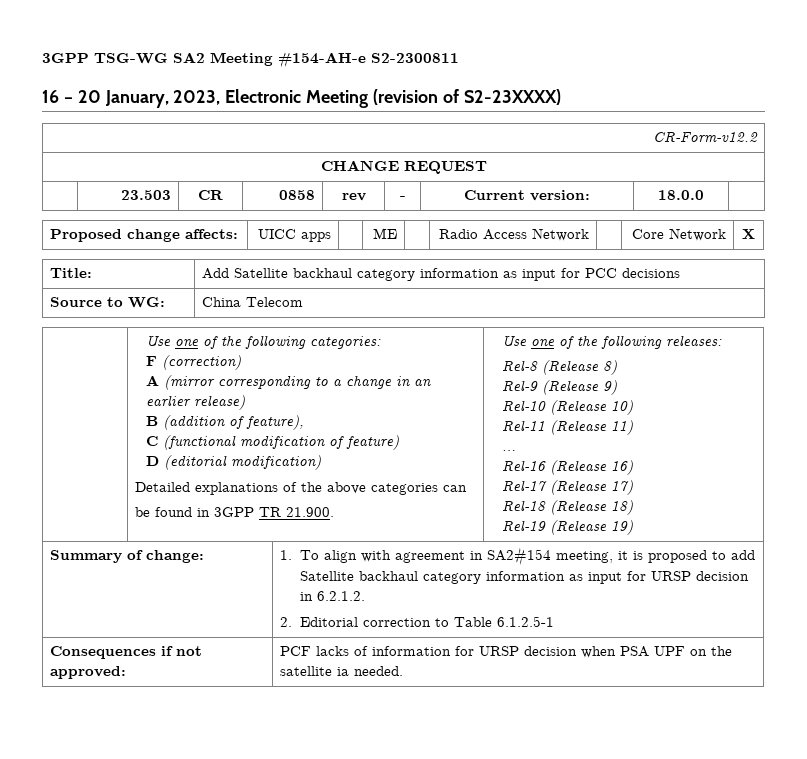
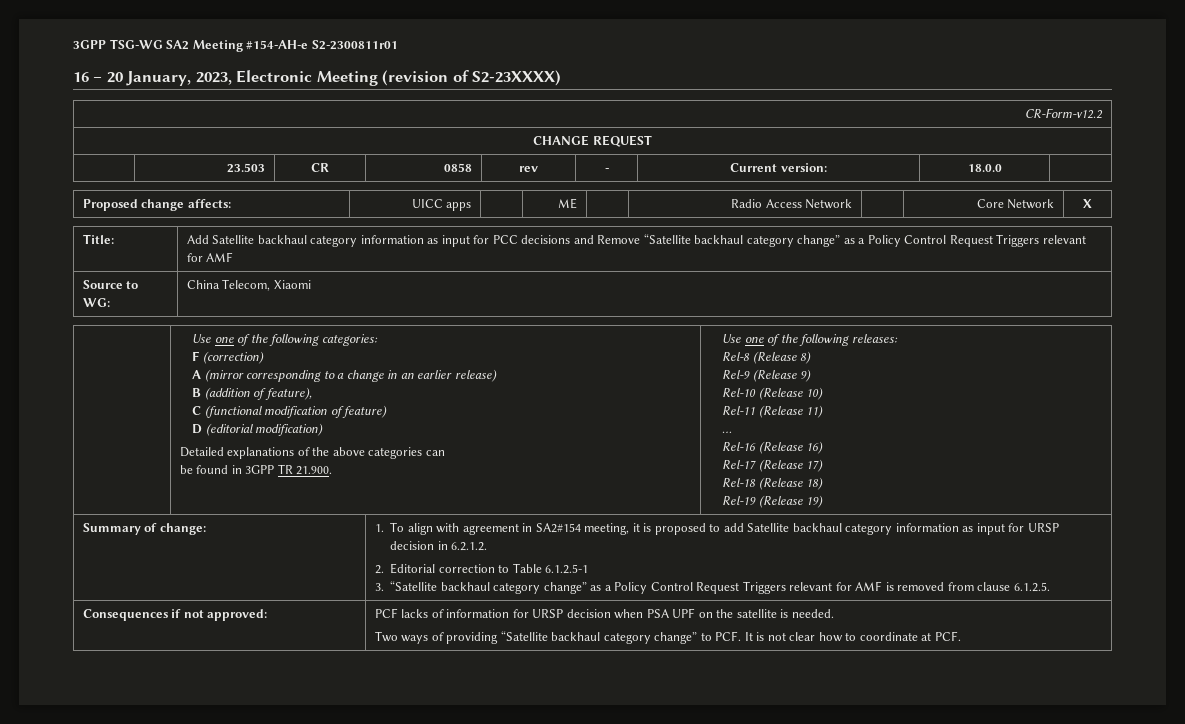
[371,53,459,63] S2-2300811 -> [311,40,398,50] S2-2300811r01
(681, 273) none -> [573,234,1086,247] [186,252,234,262] and Remove “Satellite backhaul category change” as a Policy Control Request Triggers relevant for AMF
[246,297,304,307] Telecom -> [222,279,311,291] Telecom, Xiaomi
(554, 621) none -> [374,581,1050,594] // 3. “Satellite backhaul category change” as a Policy Control Request Triggers relevant for AMF is removed from clause 6.1.2.5.
[337,667,350,676] ia -> [780,609,789,618] is
(404, 671) none -> [374,631,961,644] // Two ways of providing “Satellite backhaul category change” to PCF. It is not clear how to coordinate at PCF.

